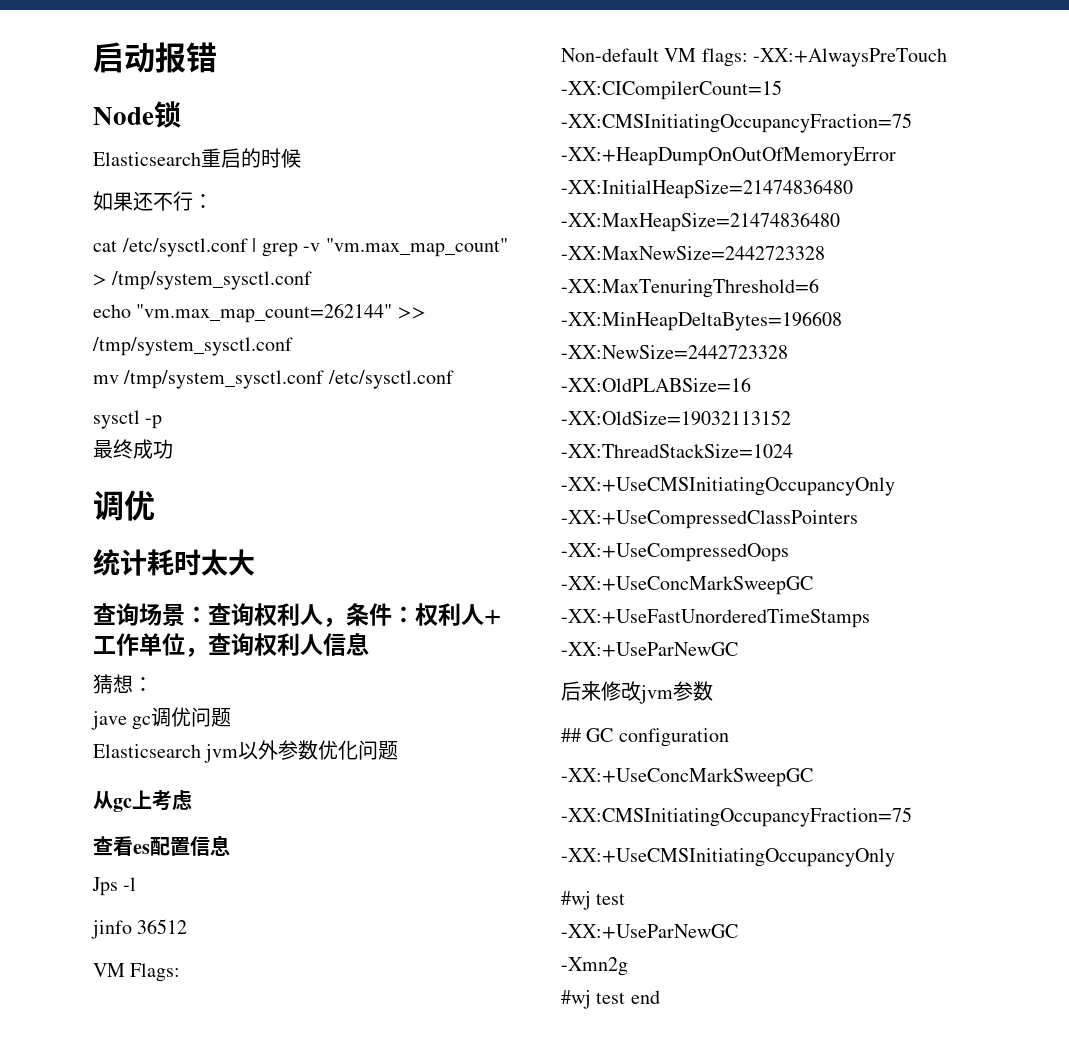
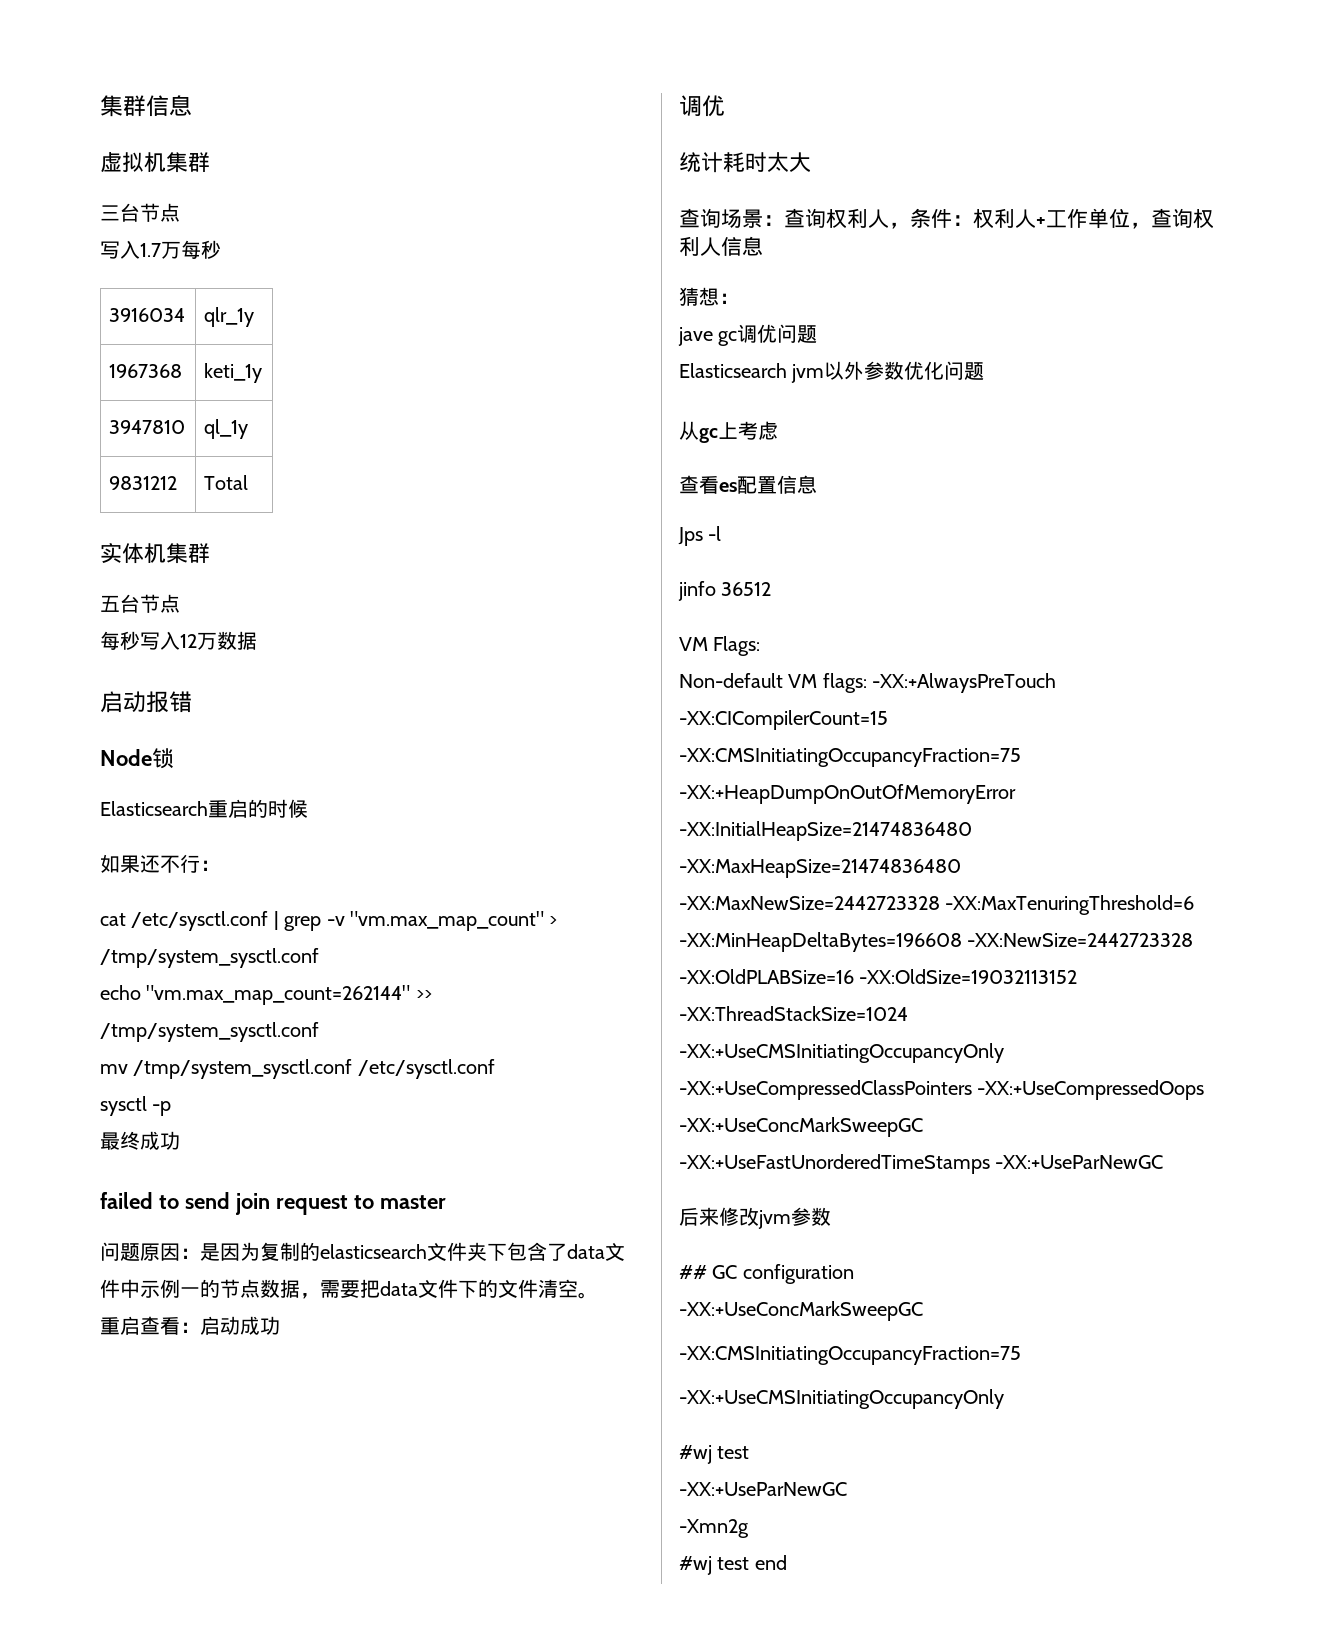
(93, 57) none -> [100,95,192,117] [100,152,210,173] [100,203,180,222] [100,240,221,259] [109,308,186,322] [204,307,255,327] [109,364,183,378] [204,363,263,383] [109,420,186,434] [204,419,249,439] [109,476,178,490] [204,475,249,490] [100,543,210,564] [100,594,180,613] [100,631,257,650] 集群信息 // 虚拟机集群 // 三台节点 // 写入1.7万每秒 // 3916034 | qlr_1y // 1967368 | keti_1y // 3947810 | ql_1y // 9831212 | Total // 实体机集群 // 五台节点 // 每秒写入12万数据 //
(173, 449) none -> [100,1192,446,1215] [100,1242,625,1262] [100,1279,598,1299] [100,1316,280,1335] // failed to send join request to master // 问题原因：是因为复制的elasticsearch文件夹下包含了data文件中示例一的节点数据，需要把data文件下的文件清空。 // 重启查看：启动成功

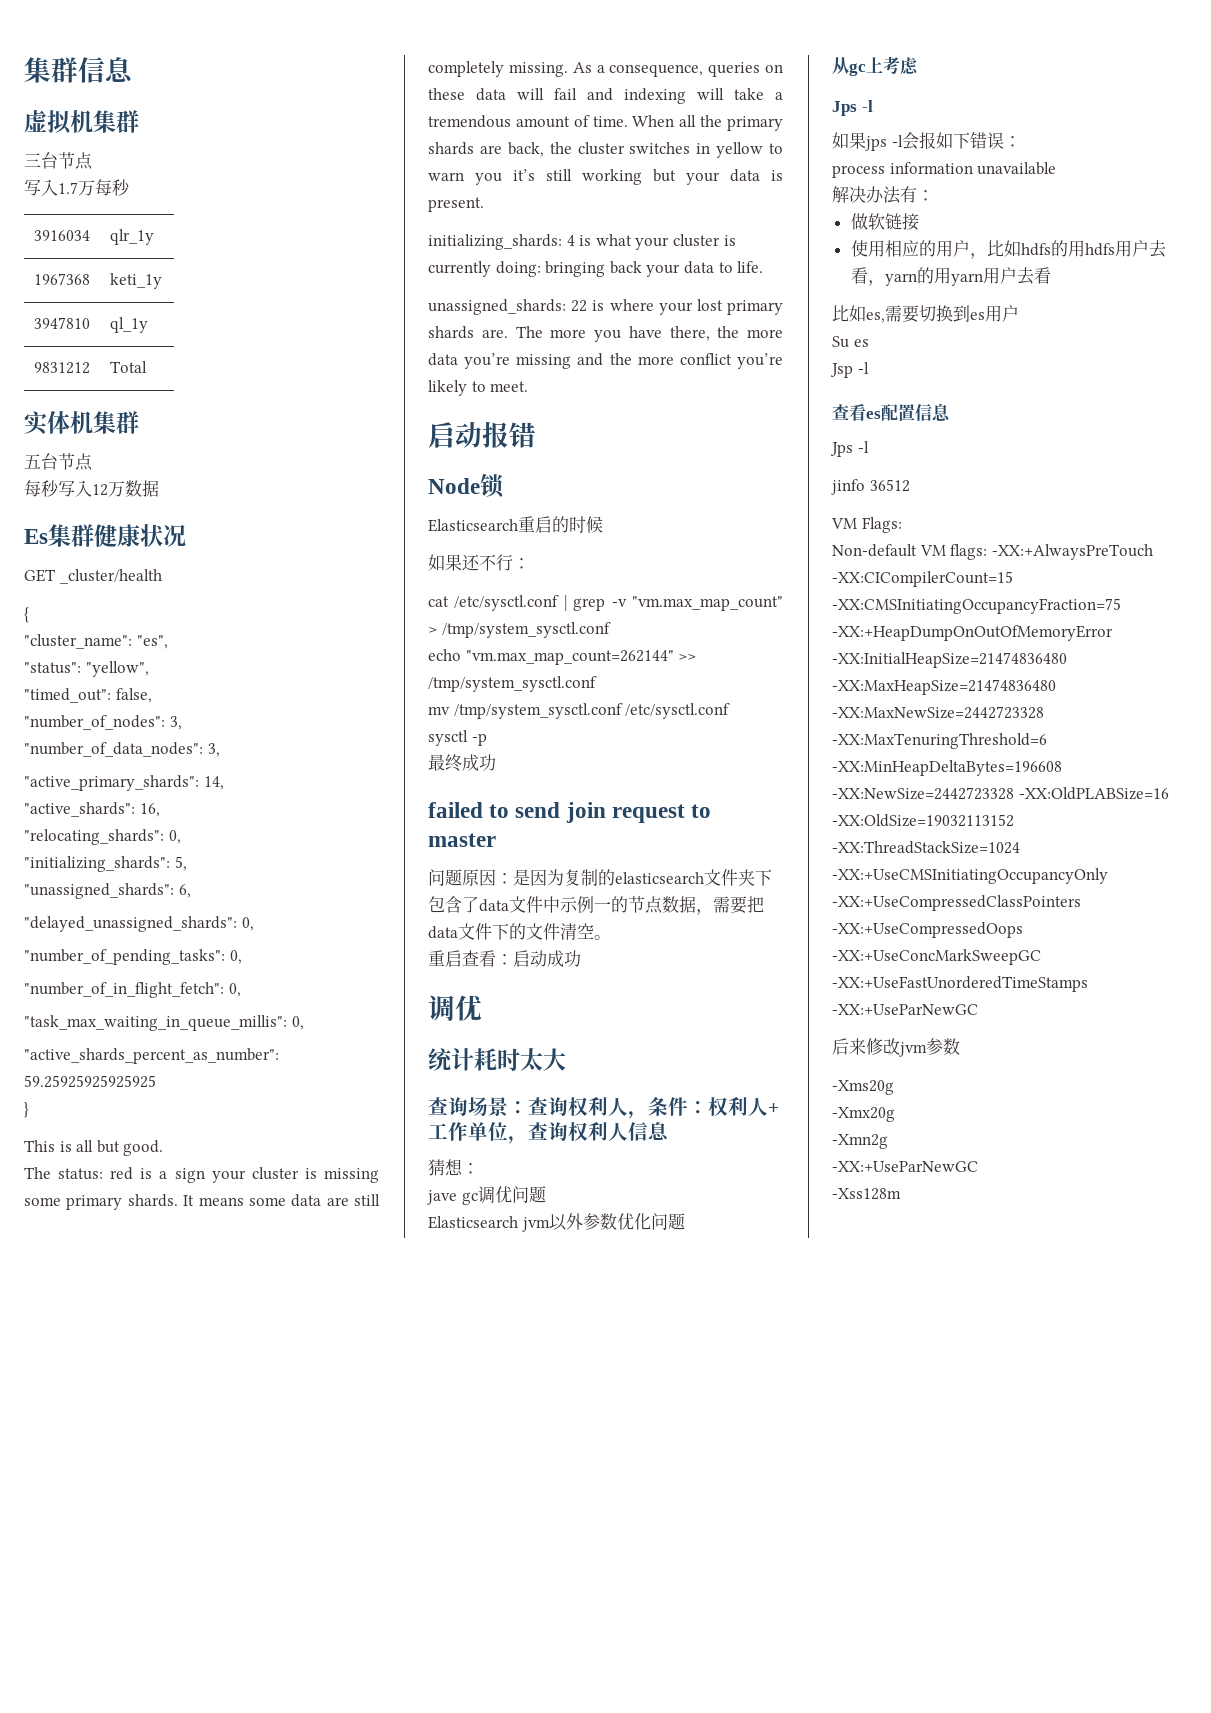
(257, 640) none -> [24,524,186,547] [24,569,162,584] [24,607,29,623] [24,634,168,649] [24,661,149,677] [24,688,152,703] [24,715,182,730] [24,742,220,757] [24,775,224,791] [24,802,160,817] [24,829,181,845] [24,856,187,872] [24,883,191,899] [24,916,254,932] [24,949,242,965] [24,982,241,998] [24,1015,304,1031] [24,1048,279,1064] [24,1075,156,1088] [24,1102,29,1118] [24,1140,164,1156] [24,1167,379,1183] [24,1194,380,1210] [428,61,783,77] [428,88,783,104] [428,115,783,131] [428,142,783,158] [428,169,783,185] [428,197,484,212] [428,234,736,250] [428,261,764,277] [428,299,783,315] [428,326,783,342] [428,353,783,369] [428,380,529,396] // Es集群健康状况 // GET _cluster/health // { // "cluster_name": "es", // "status": "yellow", // "timed_out": false, // "number_of_nodes": 3, // "number_of_data_nodes": 3, // "active_primary_shards": 14, // "active_shards": 16, // "relocating_shards": 0, // "initializing_shards": 5, // "unassigned_shards": 6, // "delayed_unassigned_shards": 0, // "number_of_pending_tasks": 0, // "number_of_in_flight_fetch": 0, // "task_max_waiting_in_queue_millis": 0, // "active_shards_percent_as_number": 59.25925925925925 // } // This is all but good. // The status: red is a sign your cluster is missing some primary shards. It means some data are still completely missing. As a consequence, queries on these data will fail and indexing will take a tremendous amount of time. When all the primary shards are back, the cluster switches in yellow to warn you it’s still working but your data is present. // initializing_shards: 4 is what your cluster is currently doing: bringing back your data to life. // unassigned_shards: 22 is where your lost primary shards are. The more you have there, the more data you’re missing and the more conflict you’re likely to meet.
(778, 430) none -> [832,100,873,116] [832,132,1021,151] [832,162,1057,178] [832,186,934,204] [850,213,919,231] [850,240,1166,259] [850,267,1051,286] [832,305,1019,323] [832,336,869,348] [830,362,869,378] // Jps -l // 如果jps -l会报如下错误： // process information unavailable // 解决办法有： // 做软链接 // 使用相应的用户，比如hdfs的用hdfs用户去看，yarn的用yarn用户去看 // 比如es,需要切换到es用户 // Su es // Jsp -l
[679,1264,854,1284] [679,1301,923,1321] [679,1346,1021,1365] [679,1389,1004,1409] [679,1445,750,1464] [679,1482,847,1496] [679,1519,749,1538] [679,1555,787,1575] ## GC configuration // -XX:+UseConcMarkSweepGC // -XX:CMSInitiatingOccupancyFraction=75 // -XX:+UseCMSInitiatingOccupancyOnly // #wj test // -XX:+UseParNewGC // -Xmn2g // #wj test end -> [832,1080,894,1095] [832,1107,895,1122] [832,1134,888,1149] [832,1161,978,1172] [832,1188,901,1200] -Xms20g // -Xmx20g // -Xmn2g // -XX:+UseParNewGC // -Xss128m

